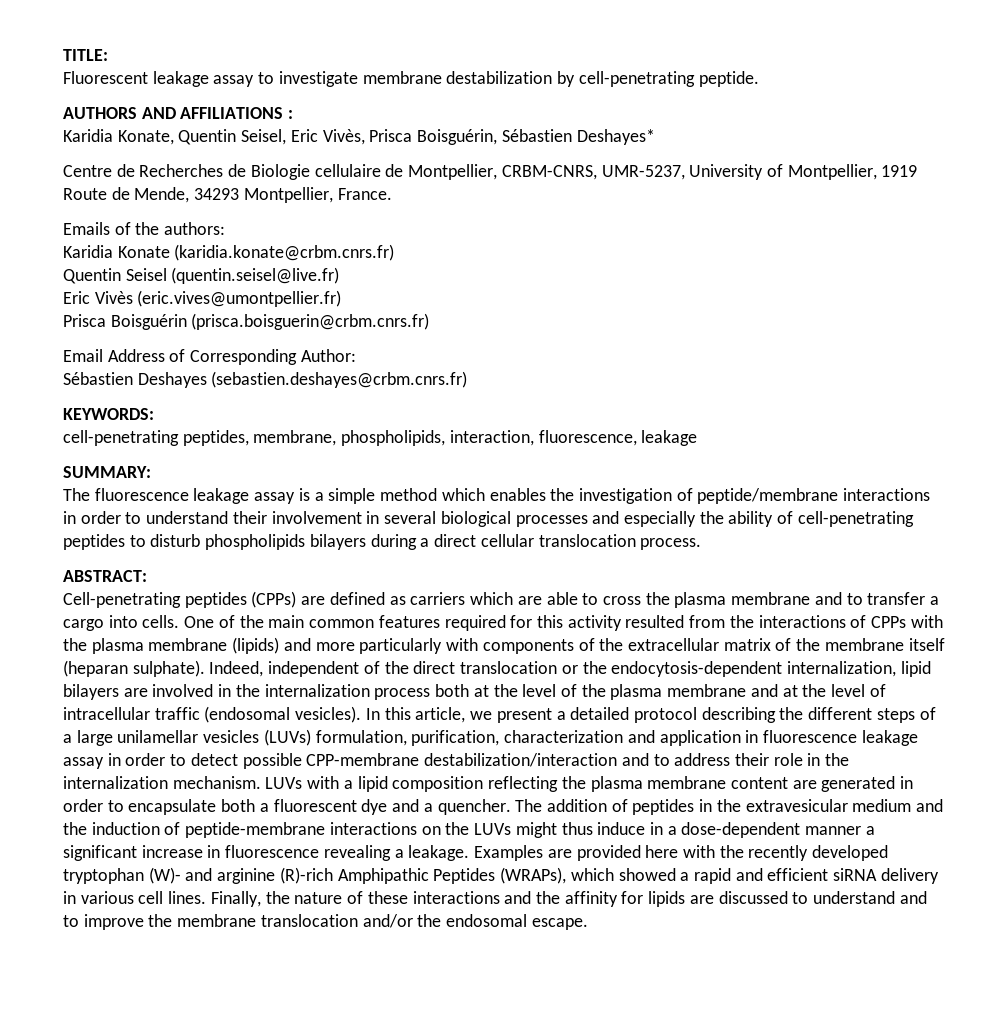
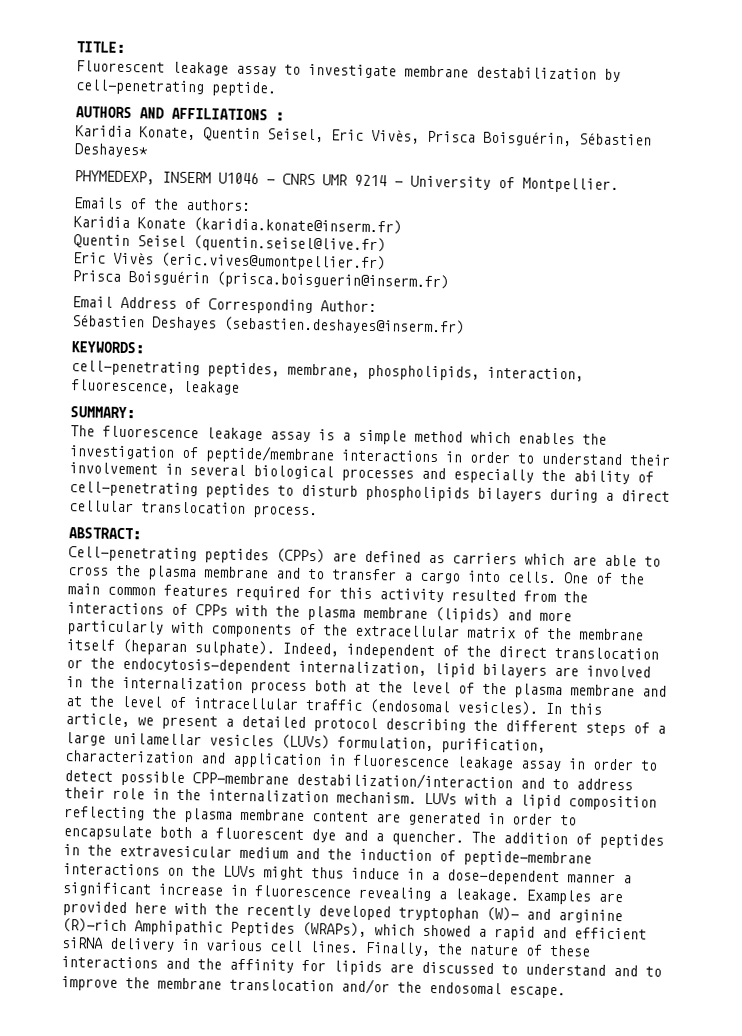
[63,164,918,180] [63,187,392,203] Centre de Recherches de Biologie cellulaire de Montpellier, CRBM-CNRS, UMR-5237, University of Montpellier, 1919 Route de Mende, 34293 Montpellier, France. -> [74,170,619,193] PHYMEDEXP, INSERM U1046 - CNRS UMR 9214 - University of Montpellier.
[174,244,395,261] (karidia.konate@crbm.cnrs.fr) -> [193,217,402,235] (karidia.konate@inserm.fr)
[191,313,430,330] (prisca.boisguerin@crbm.cnrs.fr) -> [216,271,449,291] (prisca.boisguerin@inserm.fr)
[211,371,468,388] (sebastien.deshayes@crbm.cnrs.fr) -> [224,316,465,335] (sebastien.deshayes@inserm.fr)

